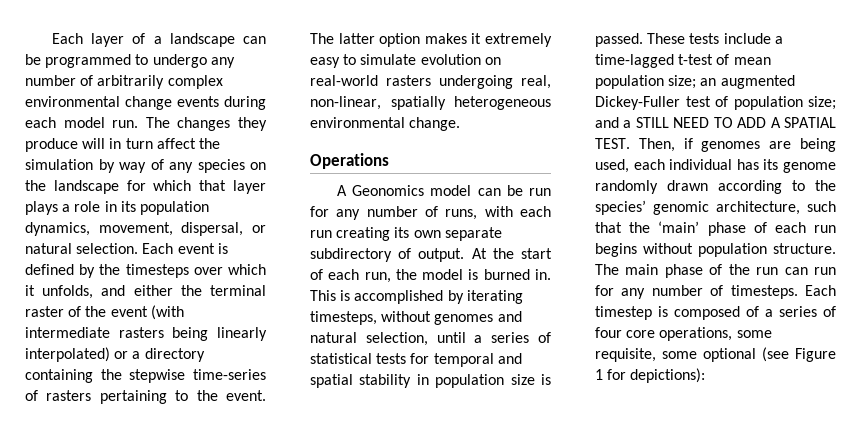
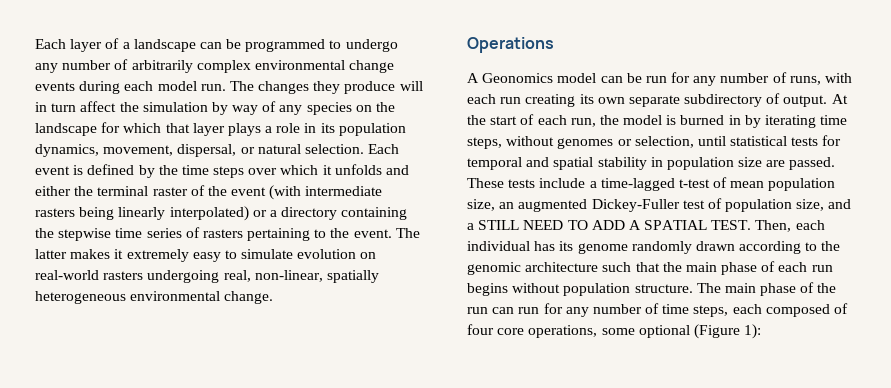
[125,264,189,278] timesteps -> [181,165,245,178] time steps
[42,285,94,299] unfolds, -> [334,164,382,175] unfolds
[192,369,266,380] time-series -> [115,228,182,238] time series
[379,33,421,47] option -> (67, 254) none
[535,269,551,280] [310,290,523,304] [310,311,522,325] [310,332,551,346] in. This is accomplished by iterating timesteps, without genomes and natural selection, until a series of -> [728,115,848,128] [467,136,726,149] in by iterating time steps, without genomes or selection, until
[541,374,551,385] is -> [766,160,786,167] are
[668,75,697,89] size; -> [467,199,495,211] size,
[808,96,836,110] size; -> [796,199,825,211] size,
[683,138,836,152] [595,159,629,173] if genomes are being used, -> (792, 226) none
[595,200,800,215] species’ genomic architecture, -> [467,262,599,275] genomic architecture
[658,221,700,233] ‘main’ -> [685,262,717,272] main
[730,285,836,299] [595,306,836,320] [595,327,772,341] [595,347,836,362] [595,368,706,383] timesteps. Each timestep is composed of a series of four core operations, some requisite, some optional (see Figure 1 for depictions): -> [662,303,849,317] [467,324,762,339] time steps, each composed of four core operations, some optional (Figure 1):

